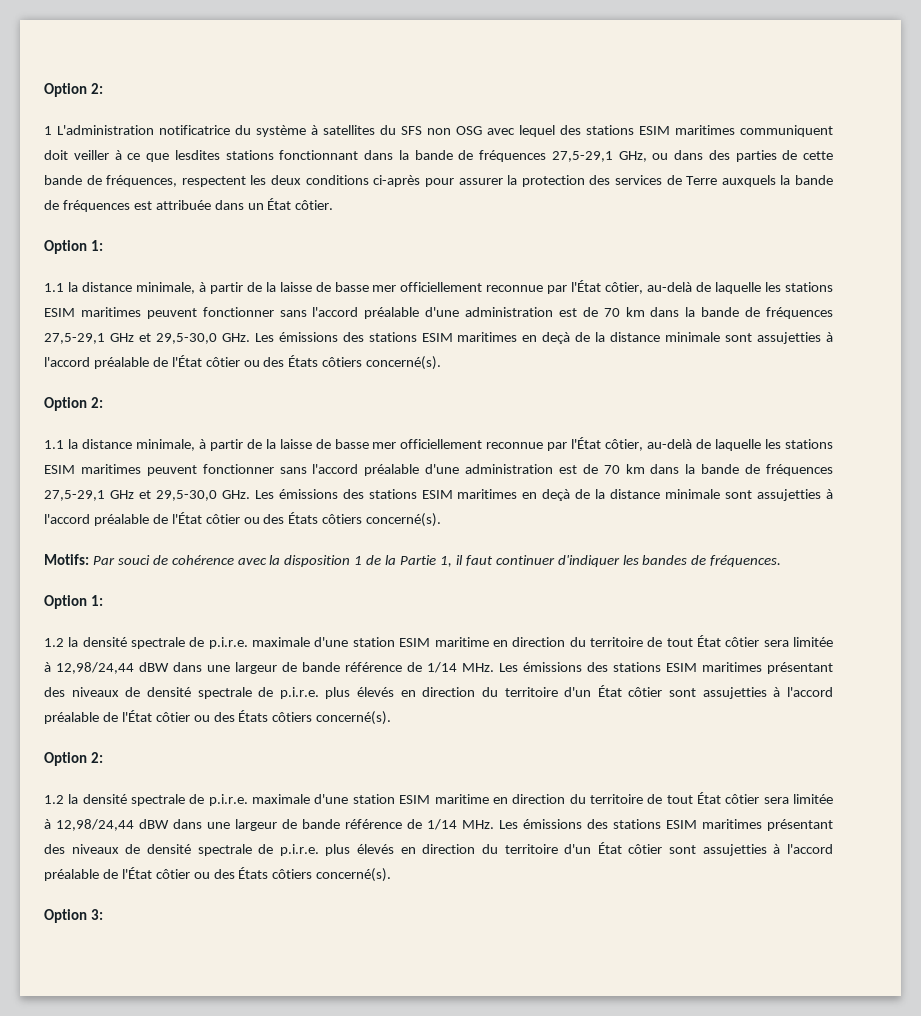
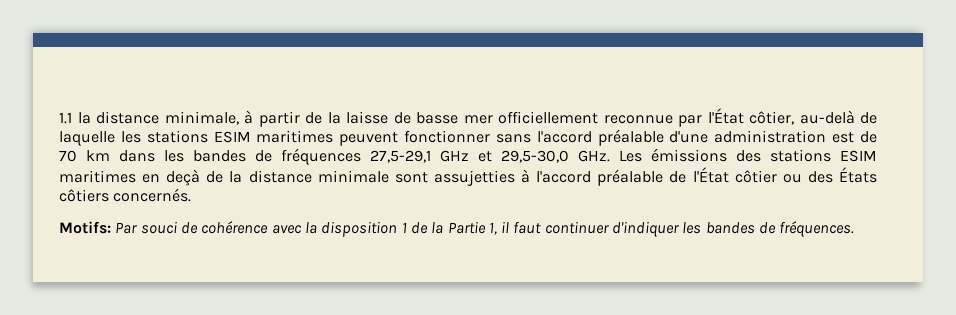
[44,83,103,97] [44,125,833,137] [44,150,833,162] [44,175,833,187] [44,198,334,212] [44,240,103,254] Option 2: // 1 L'administration notificatrice du système à satellites du SFS non OSG avec lequel des stations ESIM maritimes communiquent doit veiller à ce que lesdites stations fonctionnant dans la bande de fréquences 27,5-29,1 GHz, ou dans des parties de cette bande de fréquences, respectent les deux conditions ci-après pour assurer la protection des services de Terre auxquels la bande de fréquences est attribuée dans un État côtier. // Option 1: // -> (59, 118) none
[685,307,740,317] la bande -> [164,150,246,162] les bandes
[366,356,442,370] [44,397,103,411] [44,437,834,451] [44,464,833,476] [44,489,833,501] [44,512,442,527] concerné(s). // Option 2: // 1.1 la distance minimale, à partir de la laisse de basse mer officiellement reconnue par l'État côtier, au-delà de laquelle les stations ESIM maritimes peuvent fonctionner sans l'accord préalable d'une administration est de 70 km dans la bande de fréquences 27,5-29,1 GHz et 29,5-30,0 GHz. Les émissions des stations ESIM maritimes en deçà de la distance minimale sont assujetties à l'accord préalable de l'État côtier ou des États côtiers concerné(s). -> [113,188,192,202] concernés.
[44,595,103,609] [44,635,834,649] [44,662,833,674] [44,685,834,699] [44,710,392,725] [44,752,103,766] [44,792,834,806] [44,819,833,831] [44,842,834,856] [44,867,392,882] [44,909,103,923] // Option 1: // 1.2 la densité spectrale de p.i.r.e. maximale d'une station ESIM maritime en direction du territoire de tout État côtier sera limitée à 12,98/24,44 dBW dans une largeur de bande référence de 1/14 MHz. Les émissions des stations ESIM maritimes présentant des niveaux de densité spectrale de p.i.r.e. plus élevés en direction du territoire d'un État côtier sont assujetties à l'accord préalable de l'État côtier ou des États côtiers concerné(s). // Option 2: // 1.2 la densité spectrale de p.i.r.e. maximale d'une station ESIM maritime en direction du territoire de tout État côtier sera limitée à 12,98/24,44 dBW dans une largeur de bande référence de 1/14 MHz. Les émissions des stations ESIM maritimes présentant des niveaux de densité spectrale de p.i.r.e. plus élevés en direction du territoire d'un État côtier sont assujetties à l'accord préalable de l'État côtier ou des États côtiers concerné(s). // Option 3: -> (855, 229) none

